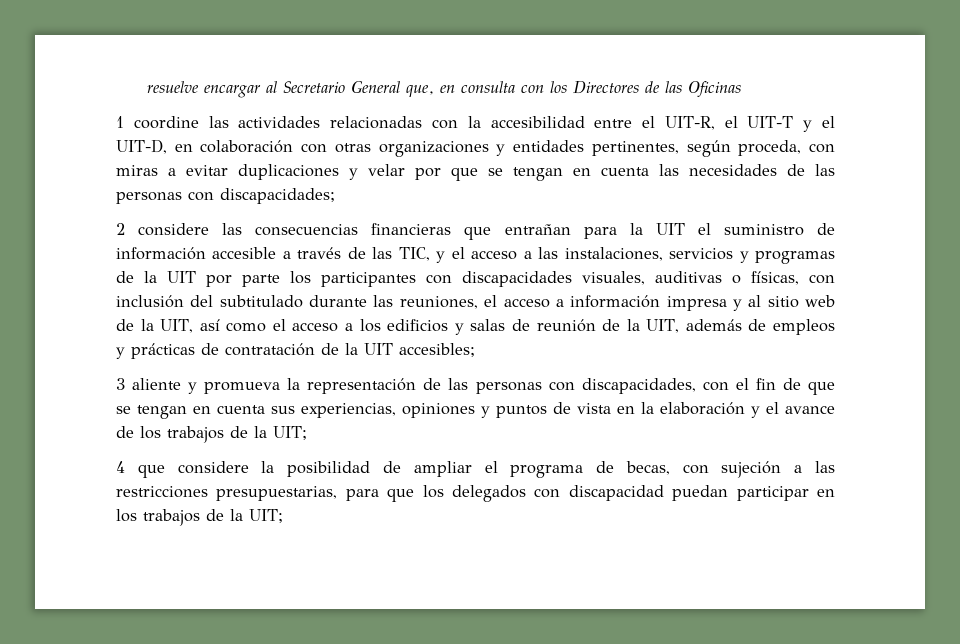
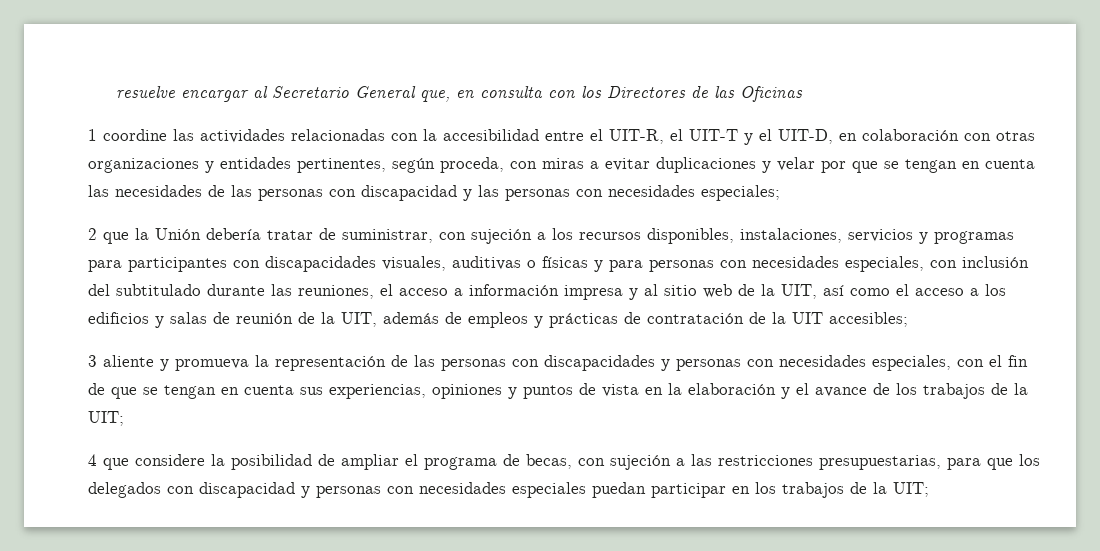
[220,188,335,204] [116,223,836,240] [116,247,835,264] [116,271,311,287] discapacidades; // 2 considere las consecuencias financieras que entrañan para la UIT el suministro de información accesible a través de las TIC, y el acceso a las instalaciones, servicios y programas de la UIT por parte los -> [361,185,780,201] [88,228,1014,244] [88,260,122,272] discapacidad y las personas con necesidades especiales; // 2 que la Unión debería tratar de suministrar, con sujeción a los recursos disponibles, instalaciones, servicios y programas para
[751,271,799,285] físicas, -> [542,256,924,272] físicas y para personas con necesidades especiales,
[581,378,696,394] discapacidades, -> [544,355,951,371] discapacidades y personas con necesidades especiales,
(664, 493) none -> [301,482,586,498] y personas con necesidades especiales

